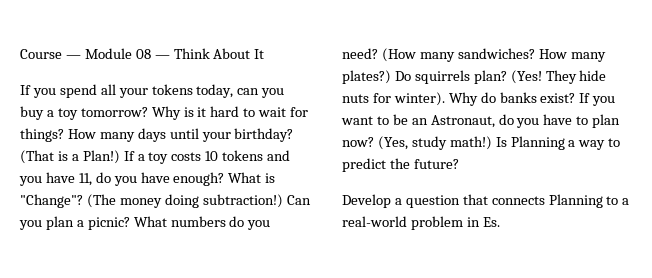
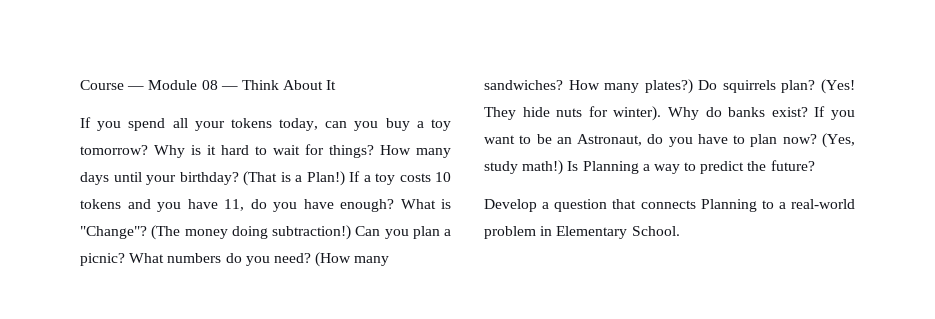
[482,217,500,227] Es. -> [556,226,680,239] Elementary School.

